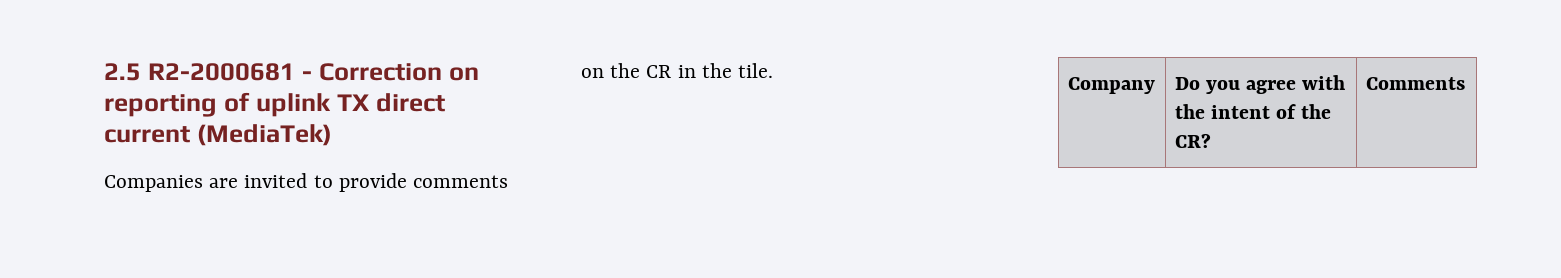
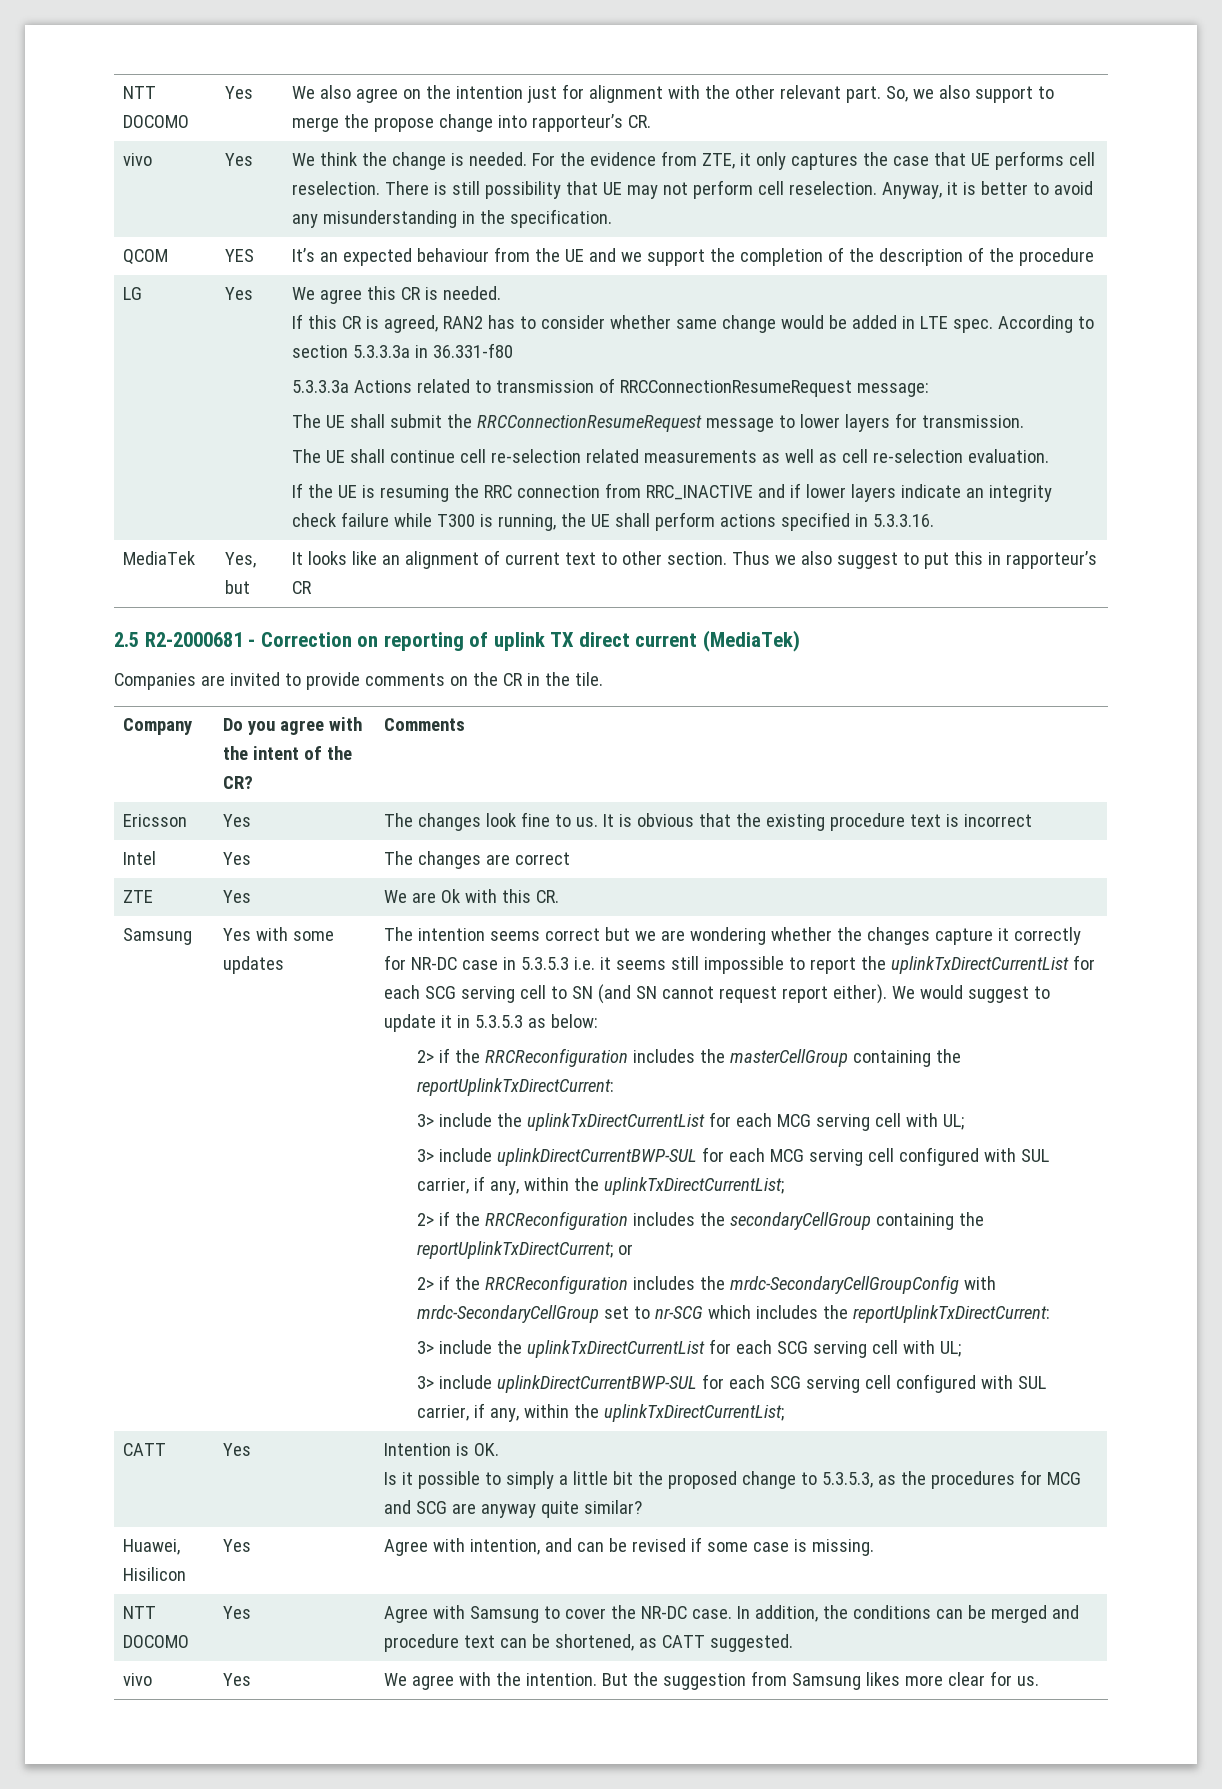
(104, 72) none -> [123,86,157,99] [123,115,190,128] [225,86,254,99] [292,84,1055,103] [292,114,652,132] [123,153,153,166] [225,153,254,166] [292,151,1096,170] [292,180,1094,199] [292,209,613,228] [123,249,169,265] [225,249,255,262] [292,247,1095,266] [123,287,143,300] [225,287,254,300] [292,286,502,304] [292,314,1095,333] [292,343,514,358] [292,378,930,397] [292,413,1025,432] [292,449,1050,463] [292,483,1053,502] [292,512,935,531] [123,551,196,565] [225,552,257,568] [225,580,251,594] [292,550,1098,569] [292,581,313,594] NTT DOCOMO | Yes | We also agree on the intention just for alignment with the other relevant part. So, we also support to merge the propose change into rapporteur’s CR. // vivo | Yes | We think the change is needed. For the evidence from ZTE, it only captures the case that UE performs cell reselection. There is still possibility that UE may not perform cell reselection. Anyway, it is better to avoid any misunderstanding in the specification. // QCOM | YES | It’s an expected behaviour from the UE and we support the completion of the description of the procedure // LG | Yes | We agree this CR is needed. // If this CR is agreed, RAN2 has to consider whether same change would be added in LTE spec. According to section 5.3.3.3a in 36.331-f80 // 5.3.3.3a Actions related to transmission of RRCConnectionResumeRequest message: // The UE shall submit the RRCConnectionResumeRequest message to lower layers for transmission. // The UE shall continue cell re-selection related measurements as well as cell re-selection evaluation. // If the UE is resuming the RRC connection from RRC_INACTIVE and if lower layers indicate an integrity check failure while T300 is running, the UE shall perform actions specified in 5.3.3.16. // MediaTek | Yes, but | It looks like an alignment of current text to other section. Thus we also suggest to put this in rapporteur’s CR //
(1465, 83) none -> [123,814,188,827] [223,814,252,827] [384,812,1033,831] [123,851,157,865] [223,852,252,865] [384,851,571,869] [123,890,154,903] [223,890,252,903] [384,889,560,903] [123,928,193,945] [223,927,335,941] [223,956,285,974] [384,927,1082,945] [384,955,1096,974] [384,984,1051,1004] [384,1014,599,1032] [416,1048,961,1067] [416,1078,614,1096] [416,1112,964,1131] [416,1147,1049,1166] [416,1176,784,1195] [416,1211,984,1230] [416,1241,633,1259] [416,1275,996,1294] [416,1305,1050,1323] [416,1339,961,1358] [416,1374,1046,1393] [416,1403,784,1422] [123,1443,167,1456] [223,1443,252,1456] [384,1443,500,1456] [384,1470,1082,1489] [384,1500,643,1518] [123,1539,181,1555] [123,1567,187,1581] [223,1539,252,1552] [384,1537,875,1556] [123,1606,157,1619] [123,1635,190,1648] [223,1606,252,1619] [384,1605,1080,1623] [384,1634,794,1652] [123,1673,153,1686] [223,1673,252,1686] [384,1671,1040,1690] // Ericsson | Yes | The changes look fine to us. It is obvious that the existing procedure text is incorrect // Intel | Yes | The changes are correct // ZTE | Yes | We are Ok with this CR. // Samsung | Yes with some updates | The intention seems correct but we are wondering whether the changes capture it correctly for NR-DC case in 5.3.5.3 i.e. it seems still impossible to report the uplinkTxDirectCurrentList for each SCG serving cell to SN (and SN cannot request report either). We would suggest to update it in 5.3.5.3 as below: // 2> if the RRCReconfiguration includes the masterCellGroup containing the reportUplinkTxDirectCurrent: // 3> include the uplinkTxDirectCurrentList for each MCG serving cell with UL; // 3> include uplinkDirectCurrentBWP-SUL for each MCG serving cell configured with SUL carrier, if any, within the uplinkTxDirectCurrentList; // 2> if the RRCReconfiguration includes the secondaryCellGroup containing the reportUplinkTxDirectCurrent; or // 2> if the RRCReconfiguration includes the mrdc-SecondaryCellGroupConfig with mrdc-SecondaryCellGroup set to nr-SCG which includes the reportUplinkTxDirectCurrent: // 3> include the uplinkTxDirectCurrentList for each SCG serving cell with UL; // 3> include uplinkDirectCurrentBWP-SUL for each SCG serving cell configured with SUL carrier, if any, within the uplinkTxDirectCurrentList; // CATT | Yes | Intention is OK. // Is it possible to simply a little bit the proposed change to 5.3.5.3, as the procedures for MCG and SCG are anyway quite similar? // Huawei, Hisilicon | Yes | Agree with intention, and can be revised if some case is missing. // NTT DOCOMO | Yes | Agree with Samsung to cover the NR-DC case. In addition, the conditions can be merged and procedure text can be shortened, as CATT suggested. // vivo | Yes | We agree with the intention. But the suggestion from Samsung likes more clear for us.

